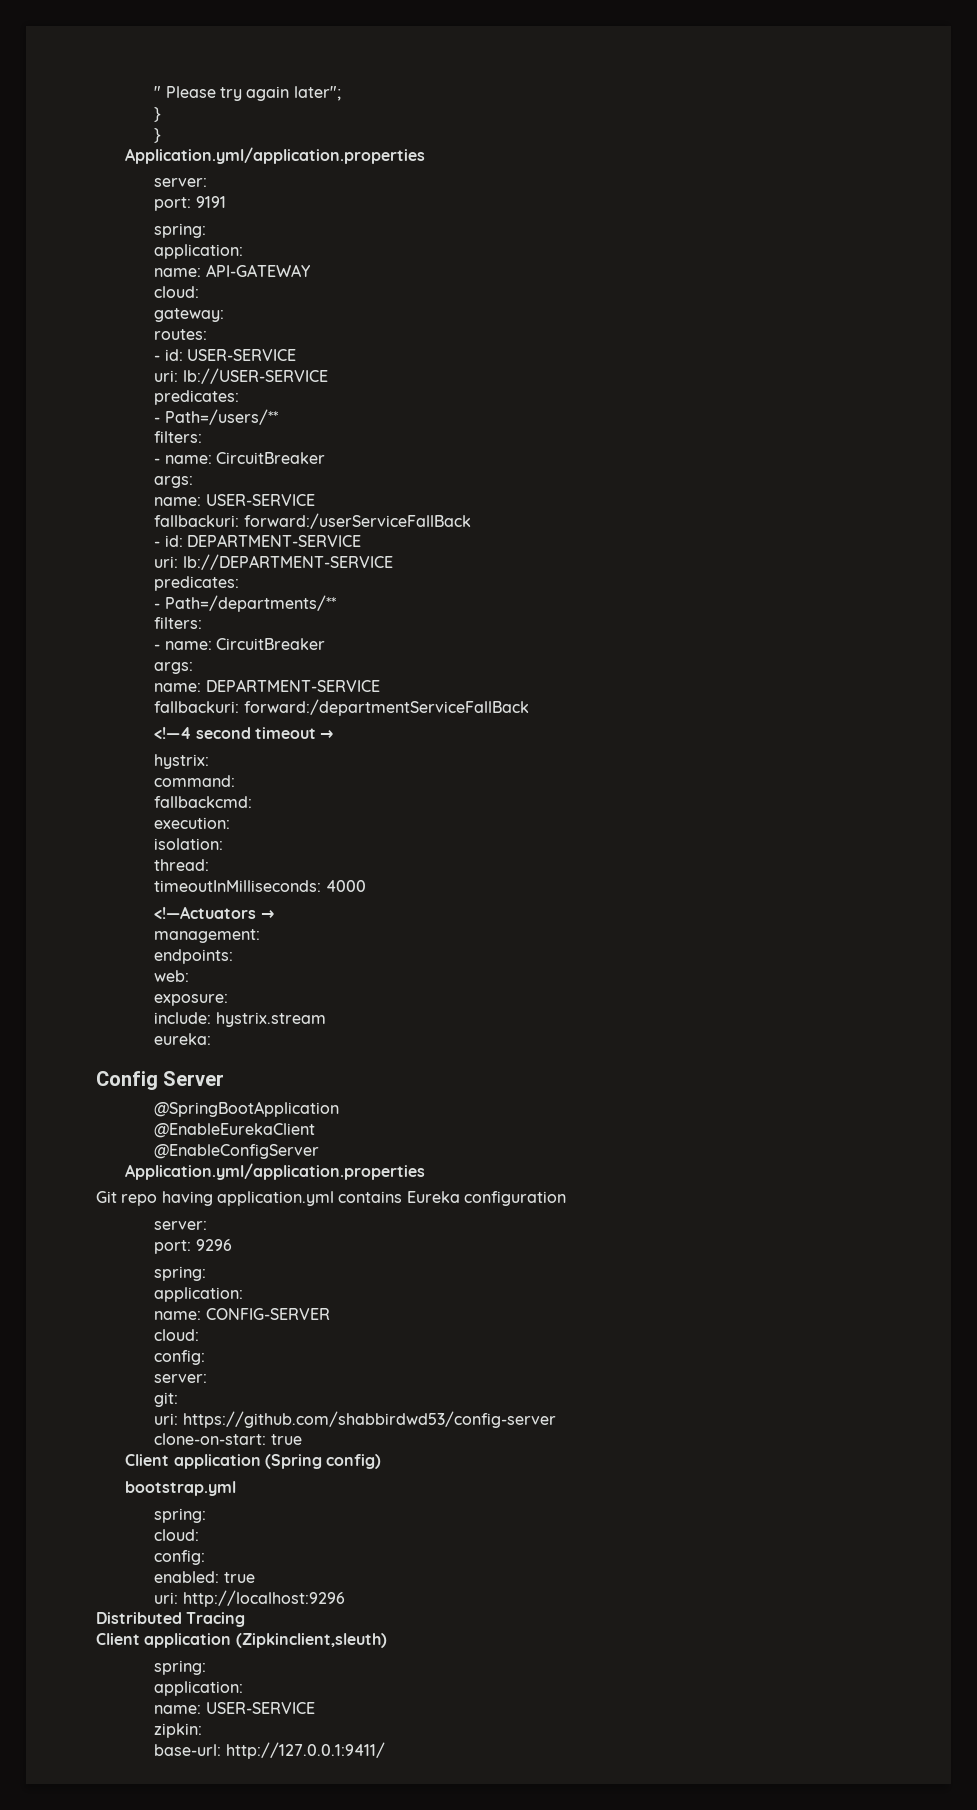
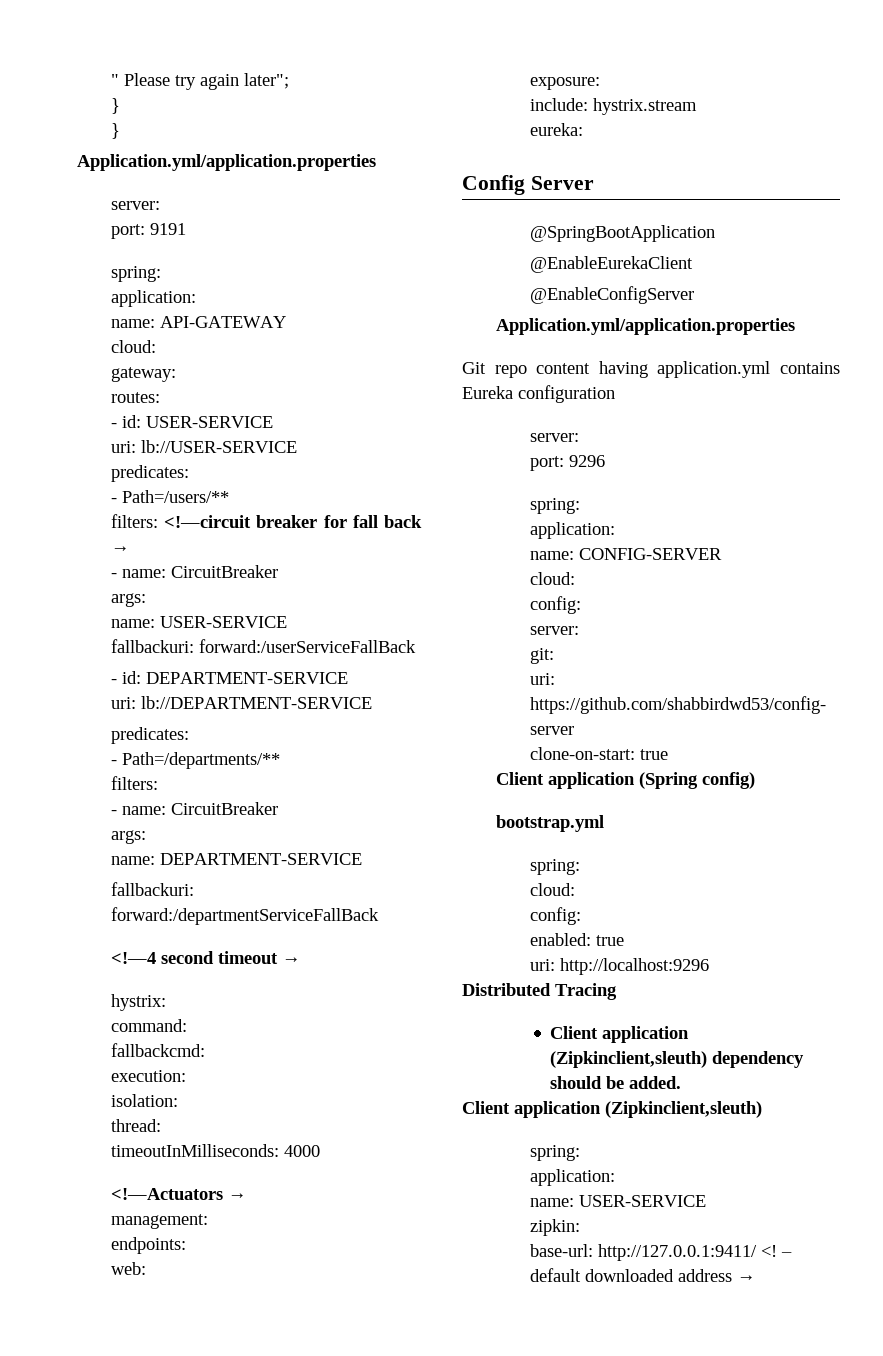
(203, 437) none -> [164,515,422,528] [111,546,131,553] <!—circuit breaker for fall back →
(158, 1200) none -> [536,363,591,374] content
(246, 1619) none -> [550,1026,690,1043] [550,1051,805,1068] [550,1076,682,1089] // Client application (Zipkinclient,sleuth) dependency should be added.
(385, 1750) none -> [761,1245,793,1257] [530,1268,757,1282] <! – default downloaded address →

